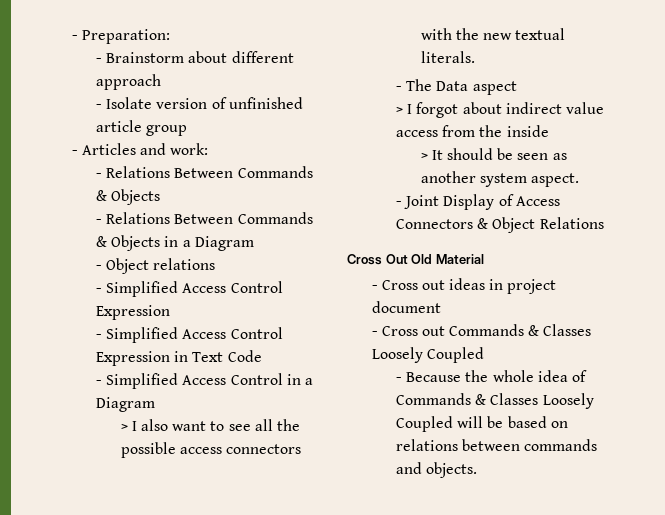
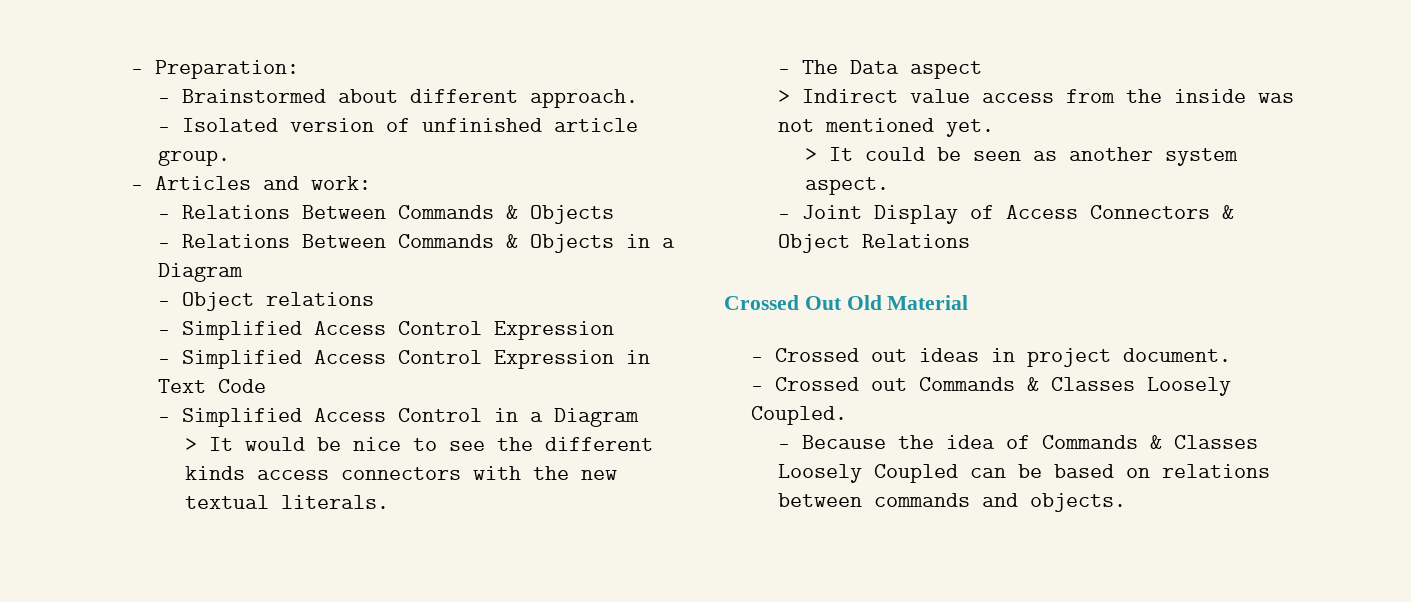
[106,52,185,63] Brainstorm -> [182,89,327,103] Brainstormed
[96,74,162,90] [96,97,153,109] approach // - Isolate -> [530,89,639,108] [158,118,279,132] approach. // - Isolated
[146,125,188,136] group -> [158,150,231,166] group.
[131,419,300,431] [120,442,176,458] I also want to see all the possible -> [209,437,654,451] [185,466,246,480] It would be nice to see the different kinds
[407,102,562,118] I forgot about indirect -> [802,89,899,103] Indirect
[420,148,493,160] // > It should -> [1258,93,1295,103] [778,118,995,137] [805,147,926,161] was not mentioned yet. // > It could
[347,254,382,265] Cross -> [724,295,799,310] Crossed
[381,280,418,290] Cross -> [775,348,860,362] Crossed
[371,301,441,313] [371,326,418,336] document // - Cross -> [1123,348,1232,362] [751,377,860,391] document. // - Crossed
[426,347,484,363] Coupled -> [751,406,848,425] Coupled.
[492,370,534,382] whole -> (935, 442) none
[457,416,484,428] will -> [970,468,1007,478] can

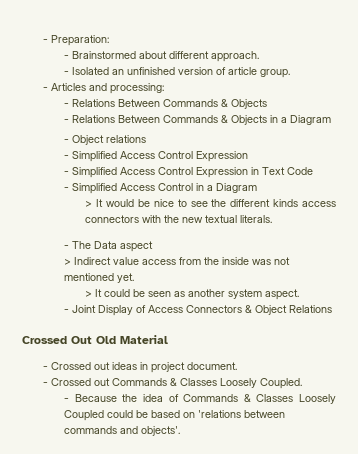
(279, 125) none -> [112,67,176,75] an unfinished
[422,118,543,132] unfinished -> (227, 71) none
[311,176,372,190] work: -> [110,83,165,94] processing:
[970,468,1007,478] can -> [107,410,134,418] could
[1162,464,1271,478] relations -> [198,410,242,418] 'relations
[1030,493,1127,512] objects. -> [141,426,181,436] objects'.

